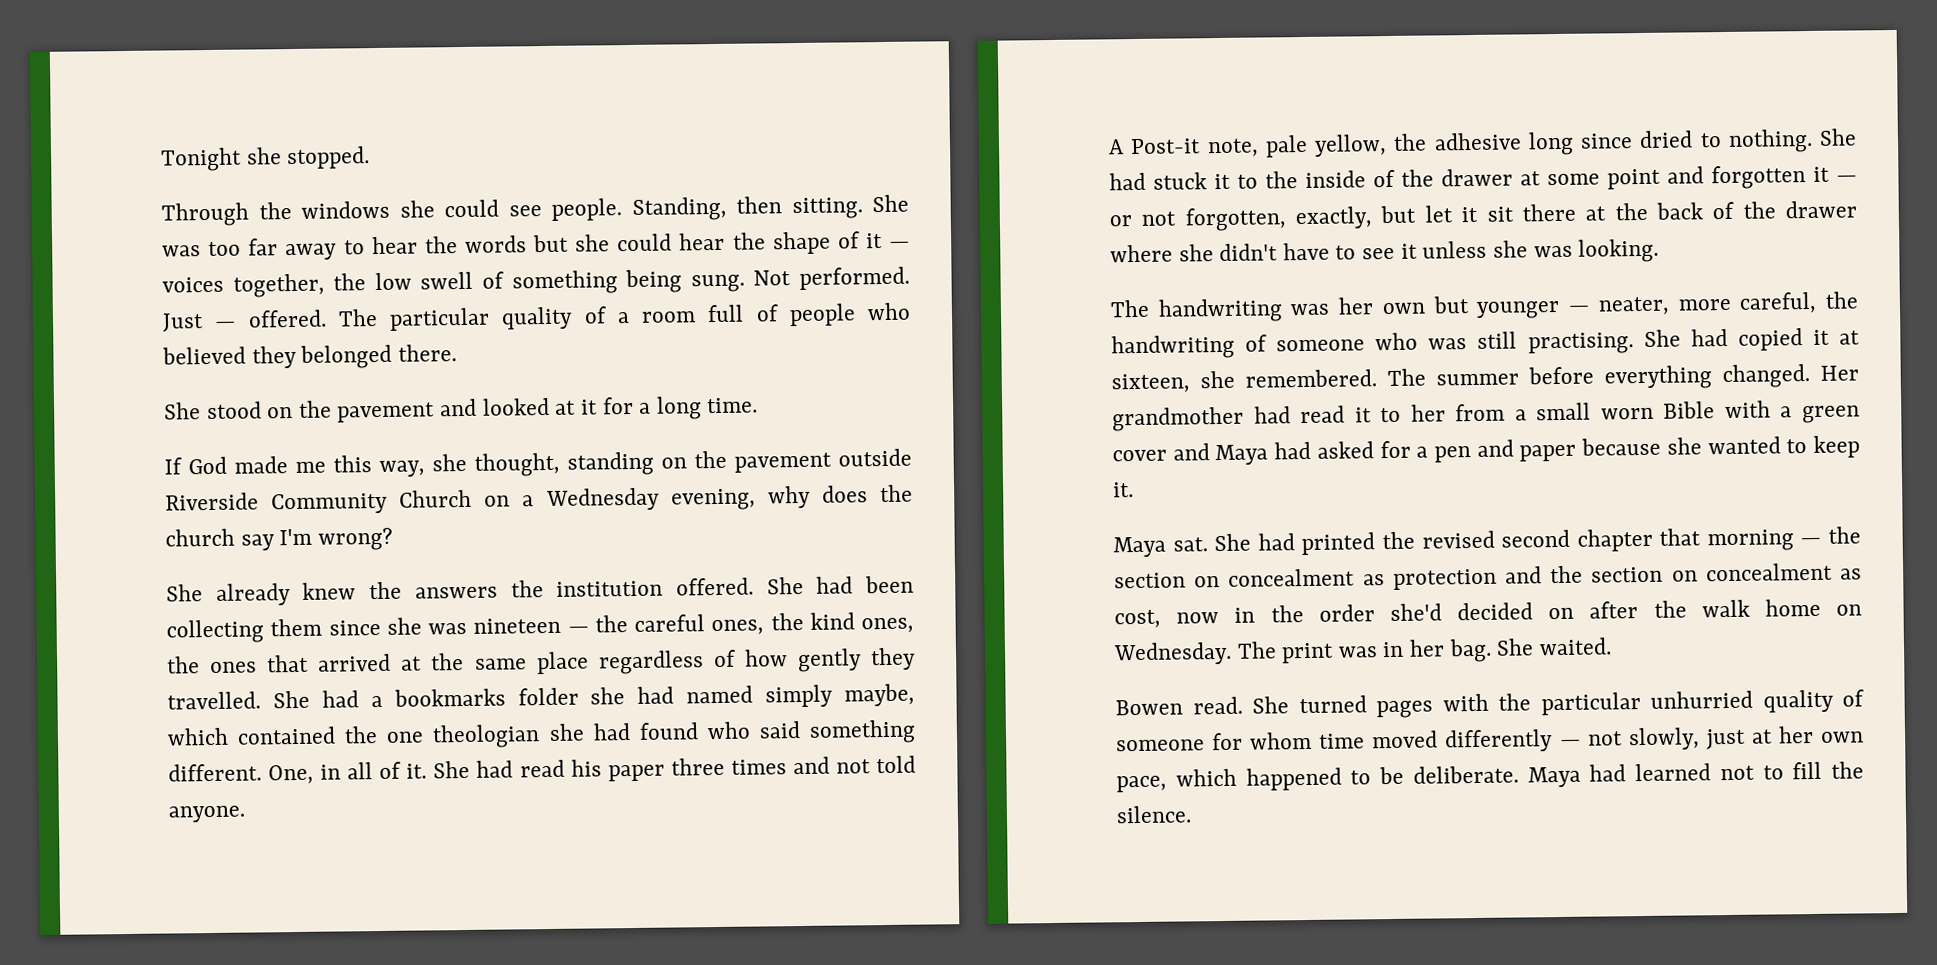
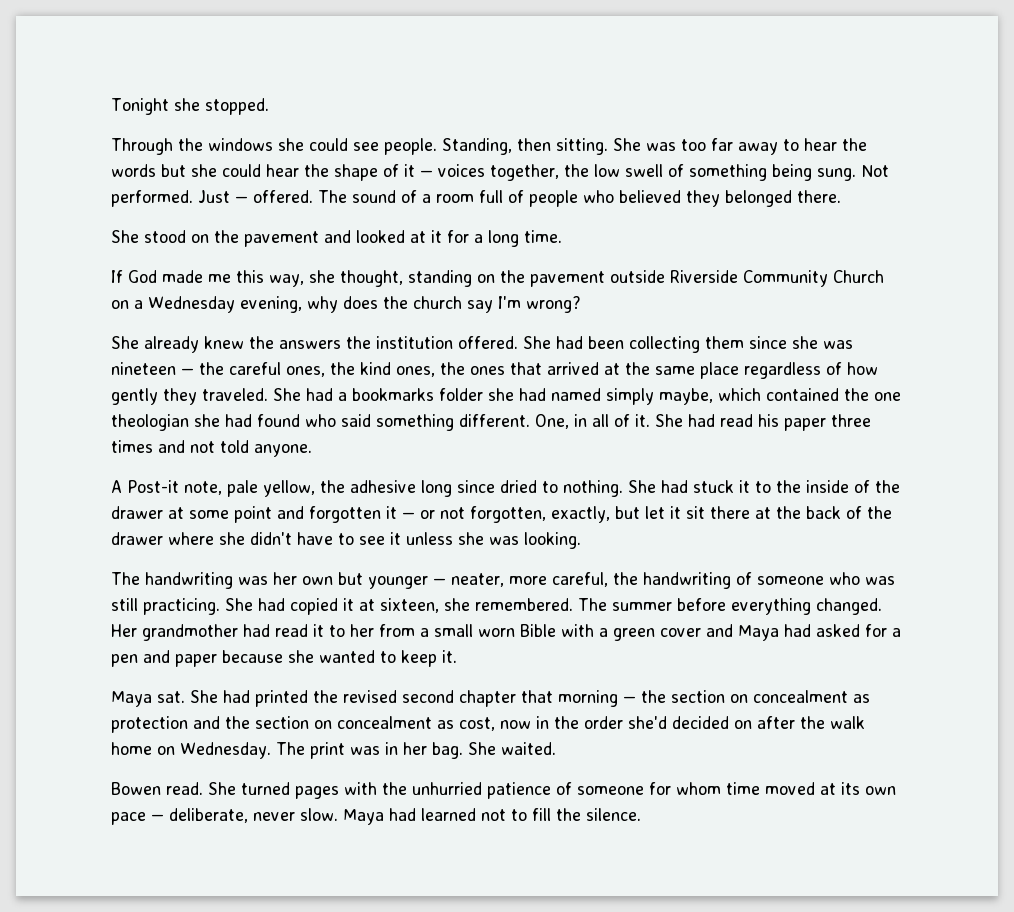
[389,306,574,331] particular quality -> [352,190,396,203] sound
[167,691,261,710] travelled. -> [202,388,268,401] traveled.
[1527,332,1634,355] practising. -> [143,598,220,615] practicing.
[1540,689,1834,716] particular unhurried quality -> [412,782,551,799] unhurried patience
[1444,725,1864,753] [1116,765,1519,793] differently — not slowly, just at her own pace, which happened to be deliberate. -> [820,782,896,795] [111,808,338,825] at its own pace — deliberate, never slow.

